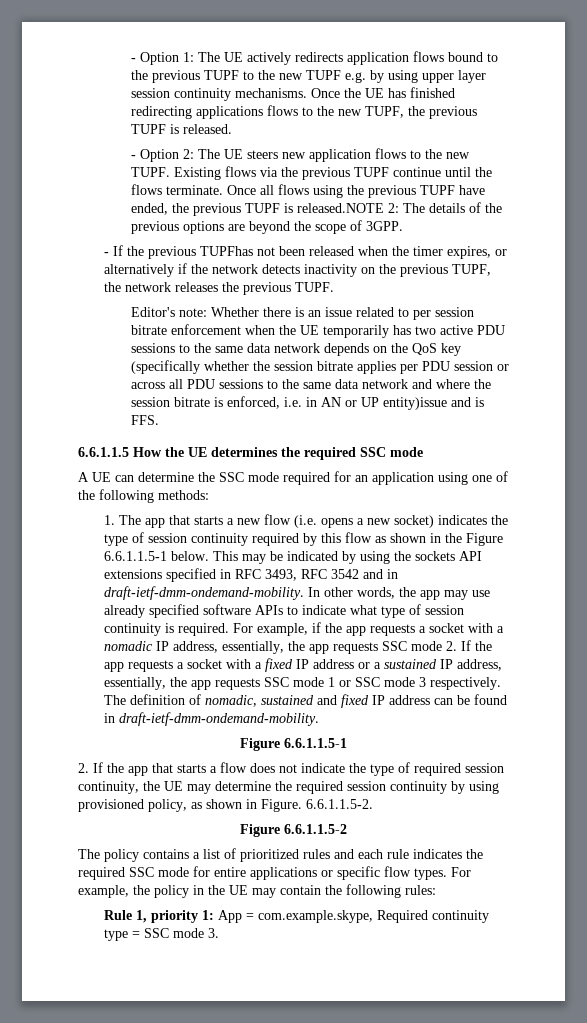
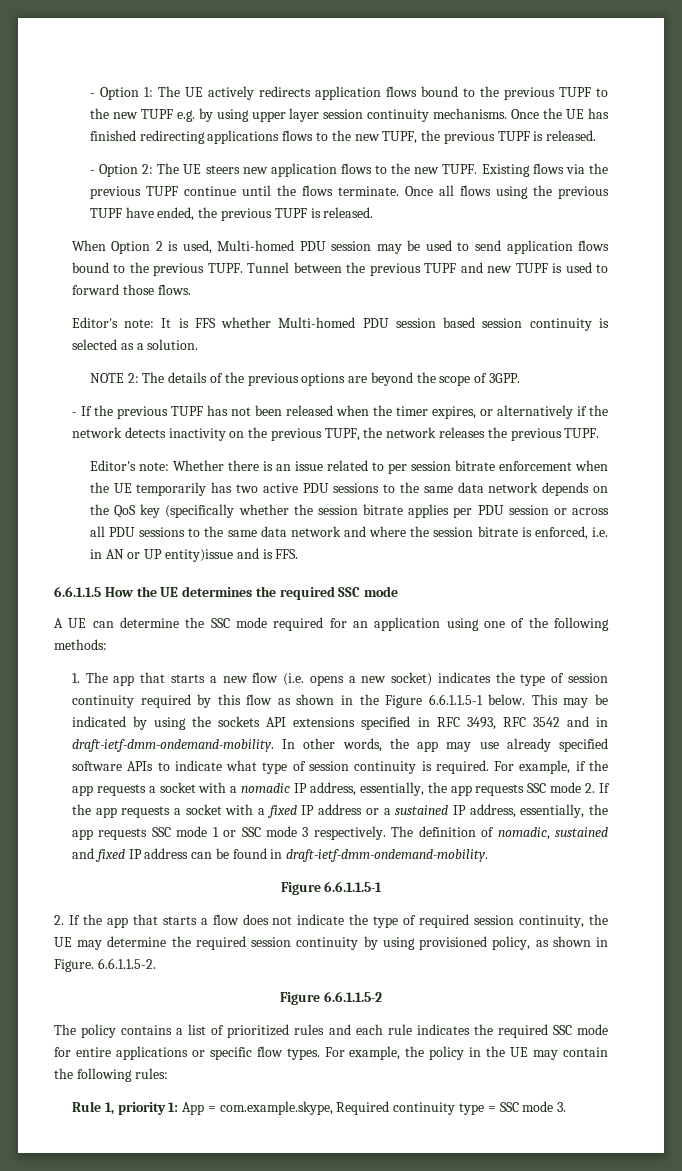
[296,203,384,213] released.NOTE -> [323,207,374,218] [71,240,610,254] [71,262,609,276] [71,284,191,295] [71,317,609,331] [71,339,199,350] [89,373,124,383] released. // When Option 2 is used, Multi-homed PDU session may be used to send application flows bound to the previous TUPF. Tunnel between the previous TUPF and new TUPF is used to forward those flows. // Editor's note: It is FFS whether Multi-homed PDU session based session continuity is selected as a solution. // NOTE
[200,246,254,256] TUPFhas -> [170,405,228,416] TUPF has

